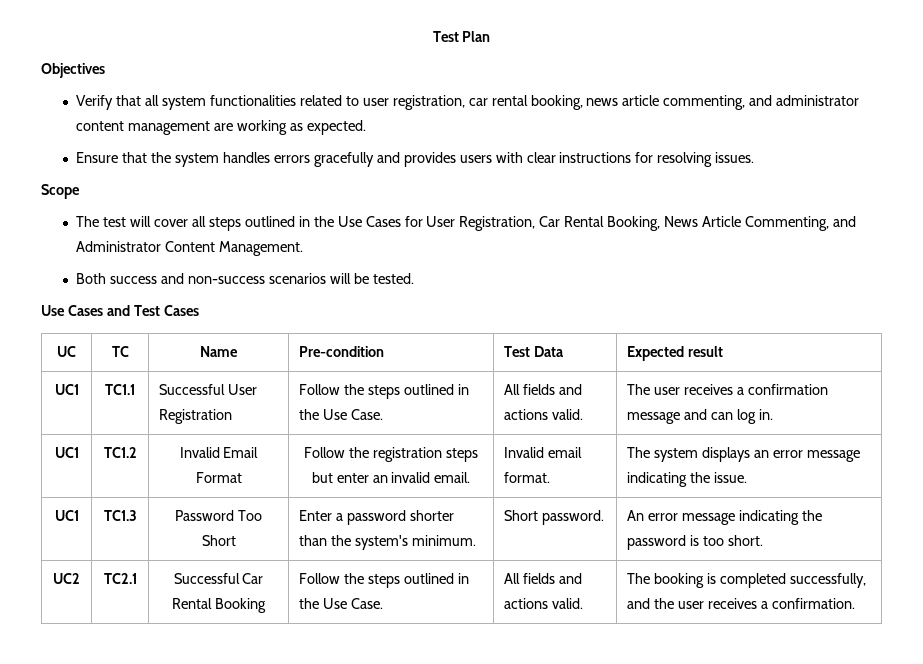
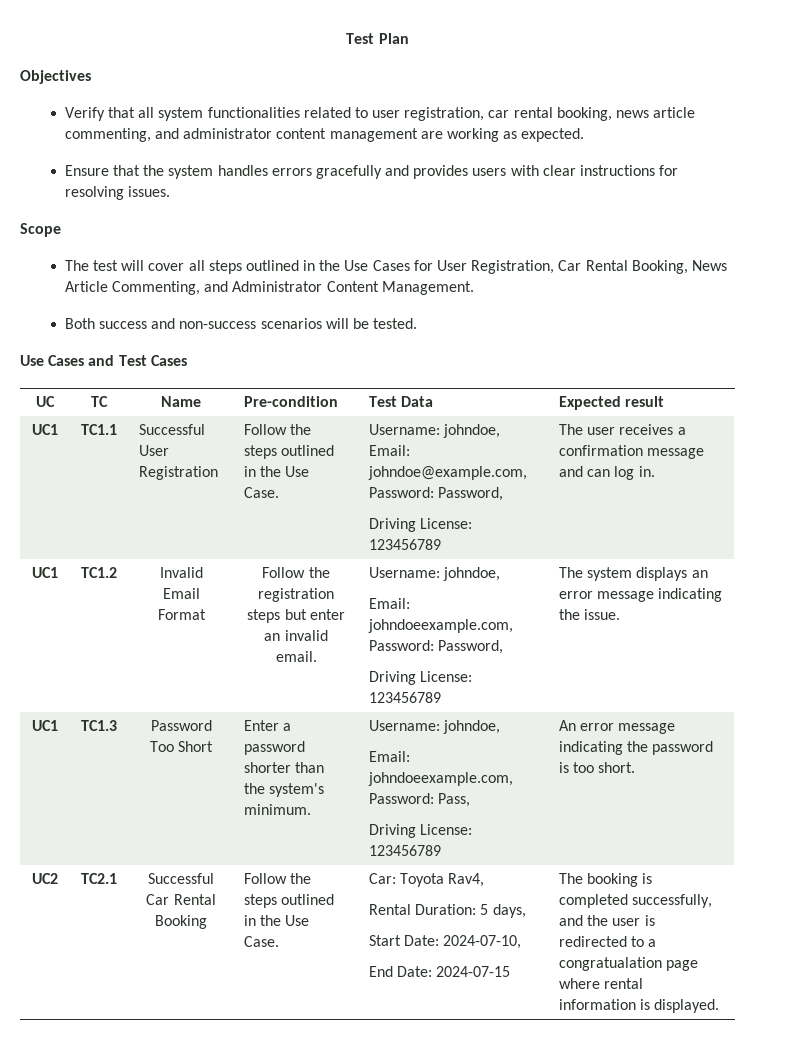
[504,384,583,395] [504,409,584,420] All fields and actions valid. -> [369,424,501,438] [369,445,411,456] [368,466,528,480] [369,487,504,501] [369,518,473,532] [369,539,442,550] Username: johndoe, Email: johndoe@example.com, Password: Password, // Driving License: 123456789
[504,447,583,458] [504,472,551,483] Invalid email format. -> [369,567,501,581] [369,598,411,609] [368,619,514,633] [369,640,504,654] [369,671,473,685] [369,692,442,703] Username: johndoe, // Email: johndoeexample.com, Password: Password, // Driving License: 123456789
[504,510,605,525] Short password. -> [369,720,501,734] [369,751,411,762] [368,772,514,786] [369,793,471,807] [369,824,473,838] [369,845,442,856] Username: johndoe, // Email: johndoeexample.com, Password: Pass, // Driving License: 123456789
[504,573,583,584] [504,598,584,609] All fields and actions valid. -> [369,873,485,887] [369,904,526,918] [369,935,522,949] [369,966,511,977] Car: Toyota Rav4, // Rental Duration: 5 days, // Start Date: 2024-07-10, // End Date: 2024-07-15
[708,598,856,609] receives a confirmation. -> [644,915,655,926] [559,936,657,947] [559,957,699,971] [559,978,644,989] [559,999,720,1013] is redirected to a congratualation page where rental information is displayed.

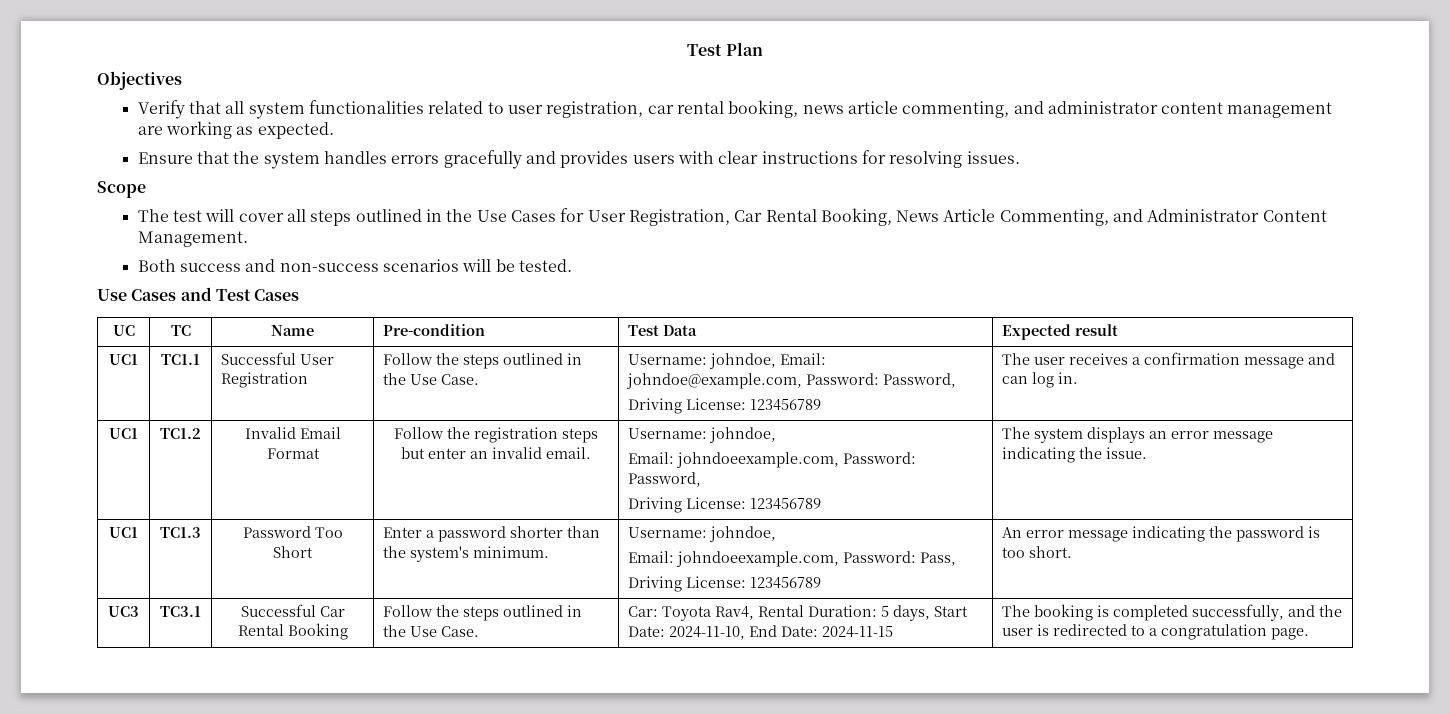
[32,873,58,884] [81,873,117,884] UC2 | TC2.1 -> [108,606,139,617] [160,606,201,617] UC3 | TC3.1
(485, 880) // -> (755, 613) none
(526, 911) // -> (931, 613) none
[443,935,522,949] 2024-07-10, // -> [669,626,746,640] 2024-11-10,
[436,966,511,977] 2024-07-15 -> [822,626,894,638] 2024-11-15
[559,957,699,971] [559,978,644,989] [559,999,720,1013] congratualation page where rental information is displayed. -> [1161,624,1310,640] congratulation page.

